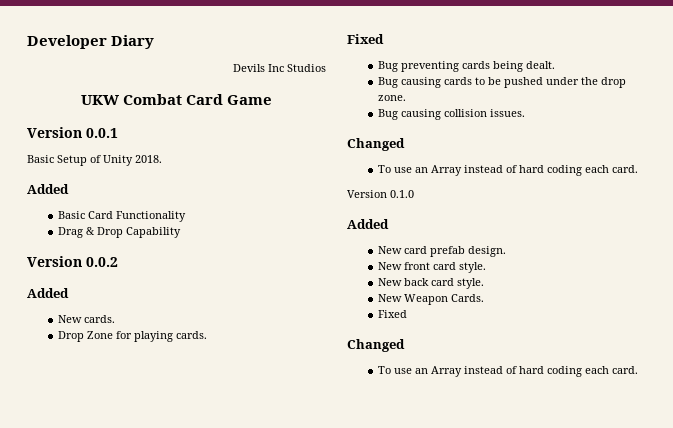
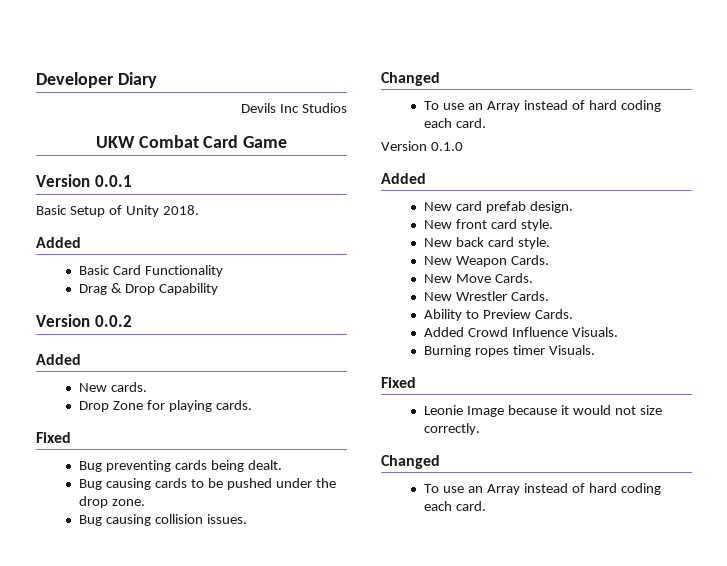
[377,310,407,318] Fixed -> [424,273,533,283] [424,291,549,301] [424,309,573,321] [424,327,618,337] [424,345,595,357] [381,377,416,388] [424,405,662,417] [424,423,481,435] New Move Cards. // New Wrestler Cards. // Ability to Preview Cards. // Added Crowd Influence Visuals. // Burning ropes timer Visuals. // Fixed // Leonie Image because it would not size correctly.

